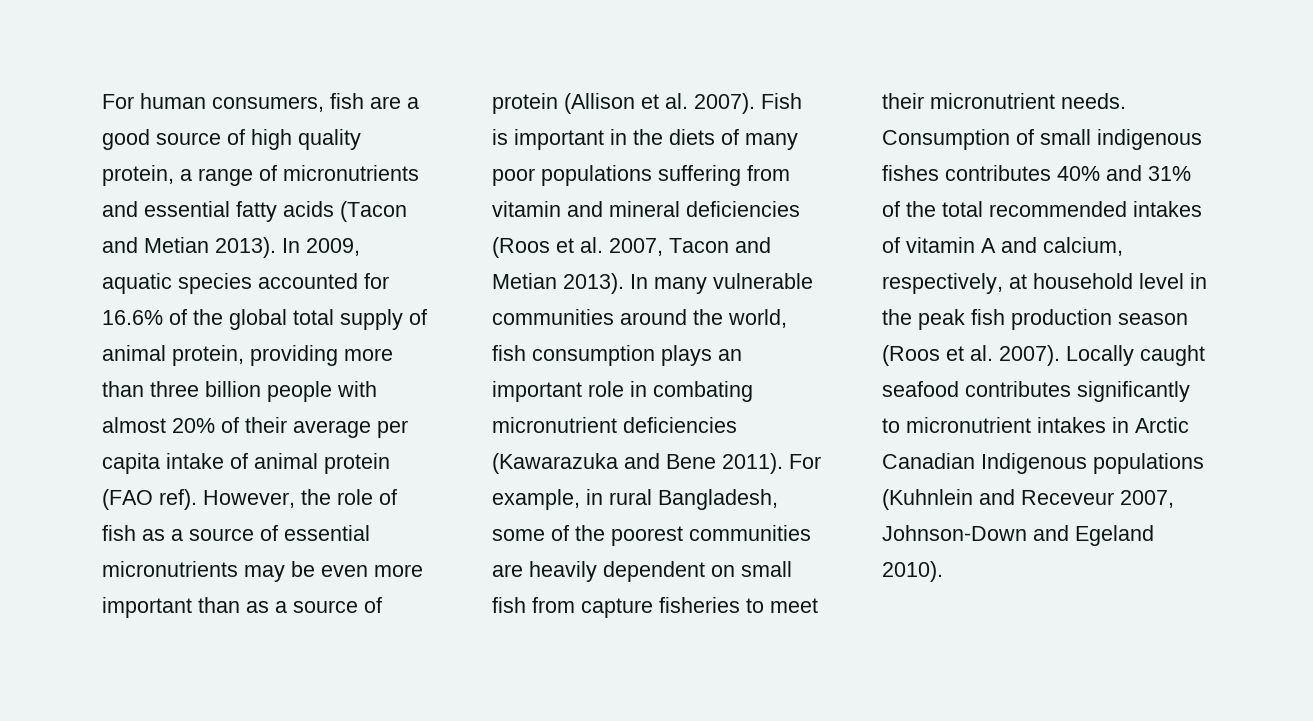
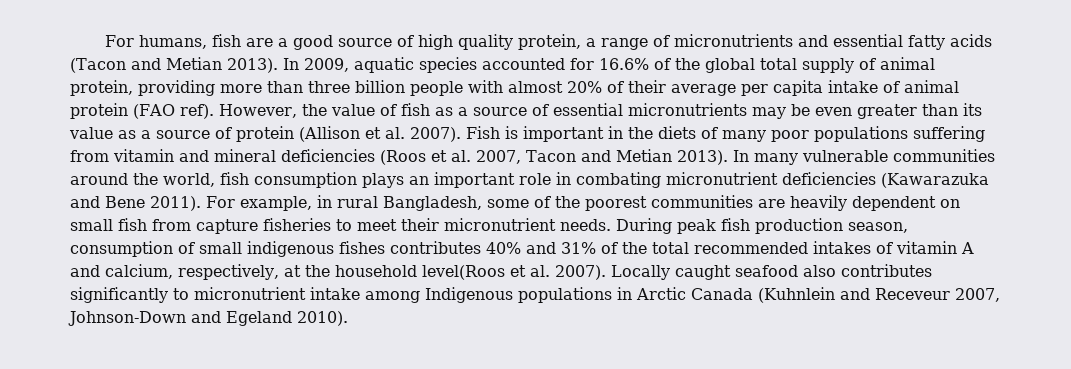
[102,93,324,112] For human consumers, -> [105,35,208,49] For humans,
[337,489,373,505] role -> [330,104,375,116] value
[374,564,423,577] [102,597,240,618] more important than -> [856,103,982,119] [69,127,113,139] greater than its value
[882,129,1010,150] Consumption -> [616,218,908,234] [70,241,173,257] During peak fish production season, consumption
[1033,273,1207,289] [882,309,1188,330] [882,345,940,366] household level in the peak fish production season (Roos -> [304,265,505,280] the household level(Roos
(959, 389) none -> [802,265,836,277] also
[1037,417,1189,433] [882,453,1204,474] intakes in Arctic Canadian Indigenous populations -> [310,287,753,303] intake among Indigenous populations in Arctic Canada

